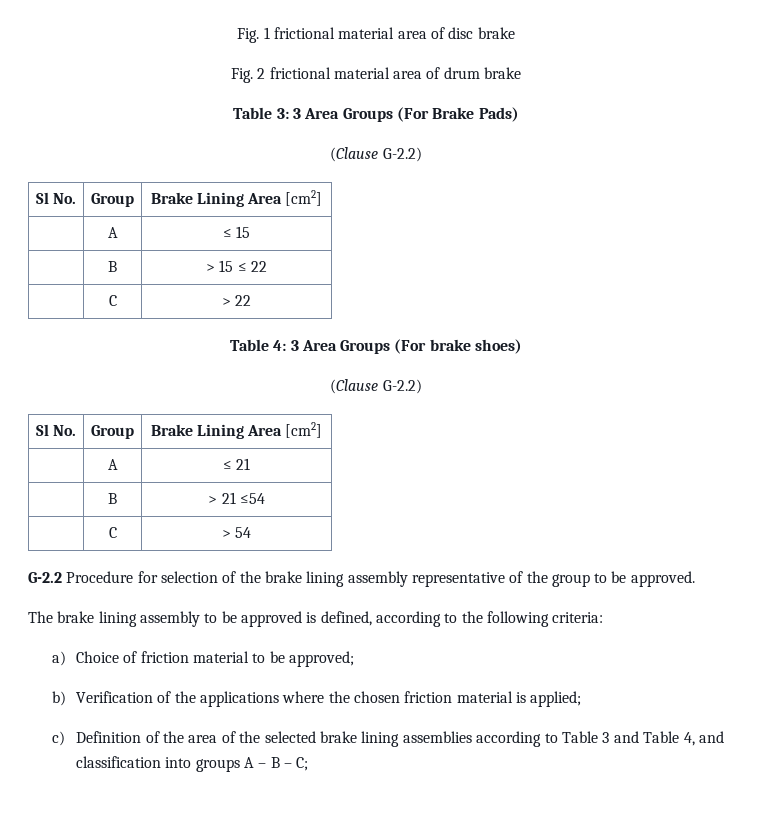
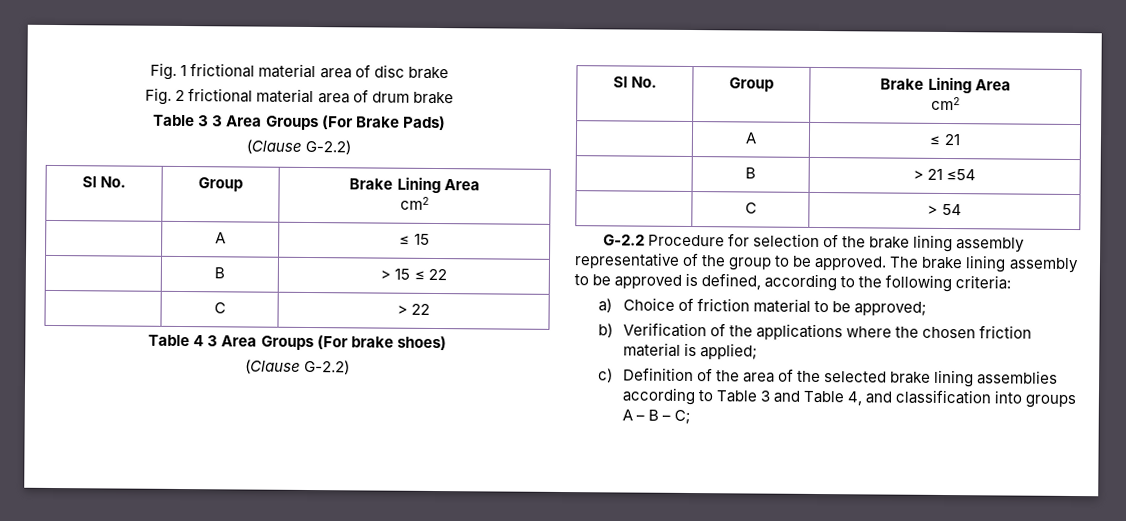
[276,108,289,119] 3: -> [198,115,210,127] 3
[285,190,323,206] [cm2] -> [400,196,429,210] // cm2
[273,340,287,351] 4: -> [193,335,205,347] 4
[285,422,323,438] [cm2] -> [931,96,960,111] // cm2
(695, 579) // -> (888, 263) none

